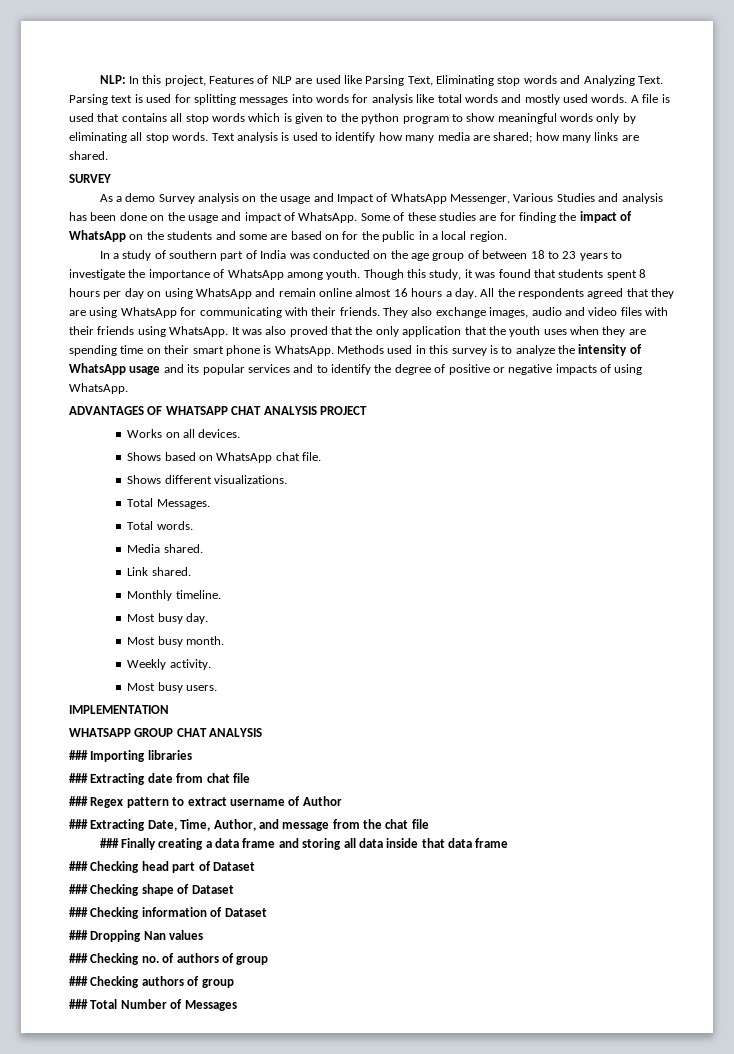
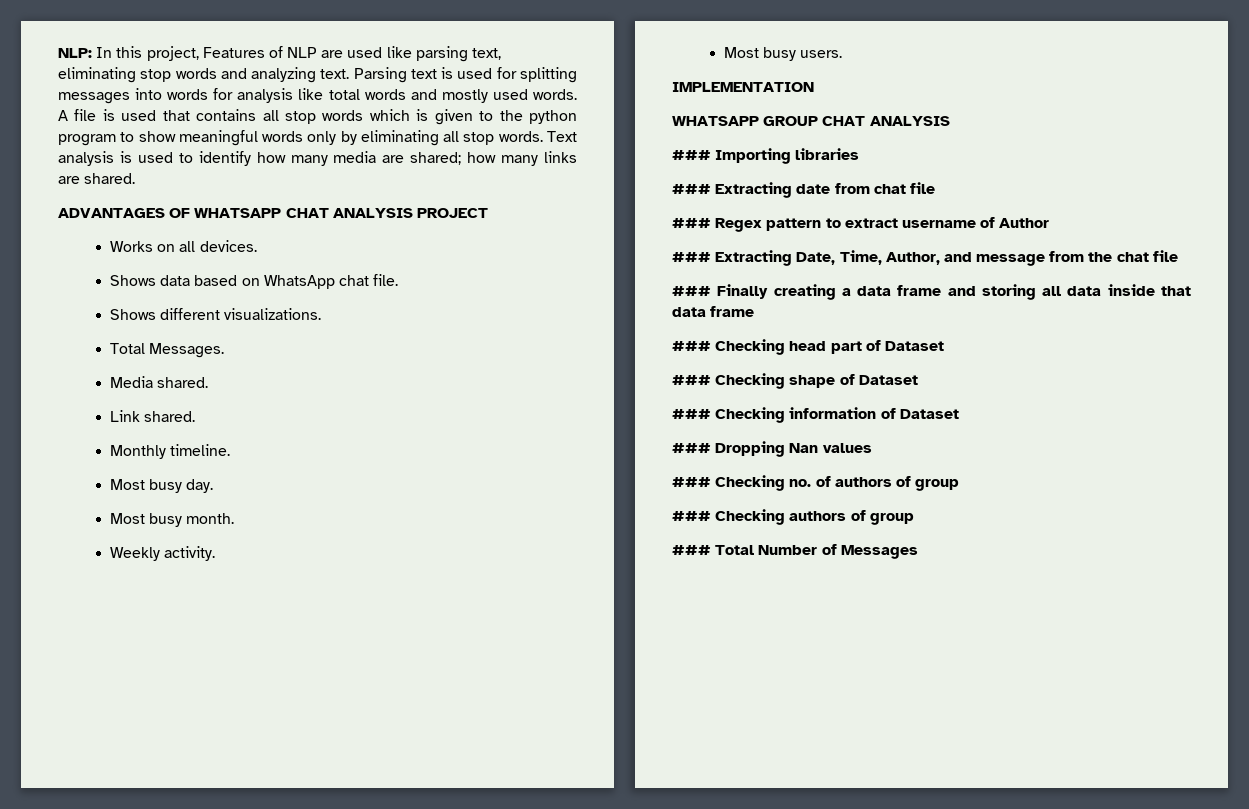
[365,75,495,86] Parsing Text, Eliminating -> [415,46,502,62] [58,67,136,83] parsing text, eliminating
[583,75,663,86] Analyzing Text. -> [251,67,350,83] analyzing text.
[69,174,111,183] [99,193,663,204] [69,211,633,223] [69,230,507,242] [99,250,623,261] [69,269,646,280] [69,288,675,299] [69,307,668,318] [69,326,646,337] [69,344,642,356] [69,363,643,375] [69,383,128,394] // SURVEY // As a demo Survey analysis on the usage and Impact of WhatsApp Messenger, Various Studies and analysis has been done on the usage and impact of WhatsApp. Some of these studies are for finding the impact of WhatsApp on the students and some are based on for the public in a local region. // In a study of southern part of India was conducted on the age group of between 18 to 23 years to investigate the importance of WhatsApp among youth. Though this study, it was found that students spent 8 hours per day on using WhatsApp and remain online almost 16 hours a day. All the respondents agreed that they are using WhatsApp for communicating with their friends. They also exchange images, audio and video files with their friends using WhatsApp. It was also proved that the only application that the youth uses when they are spending time on their smart phone is WhatsApp. Methods used in this survey is to analyze the intensity of WhatsApp usage and its popular services and to identify the degree of positive or negative impacts of using WhatsApp. -> (136, 178) none
(162, 456) none -> [160,275,191,286] data
[127,521,193,530] // Total words. -> (225, 350) none

